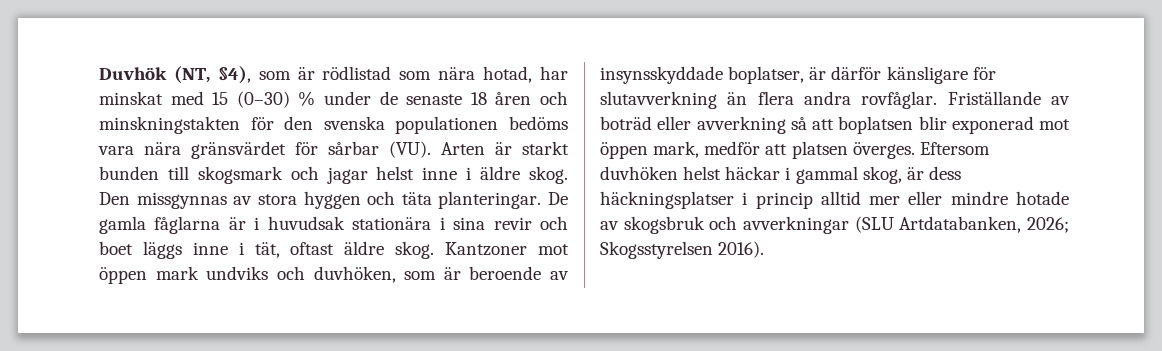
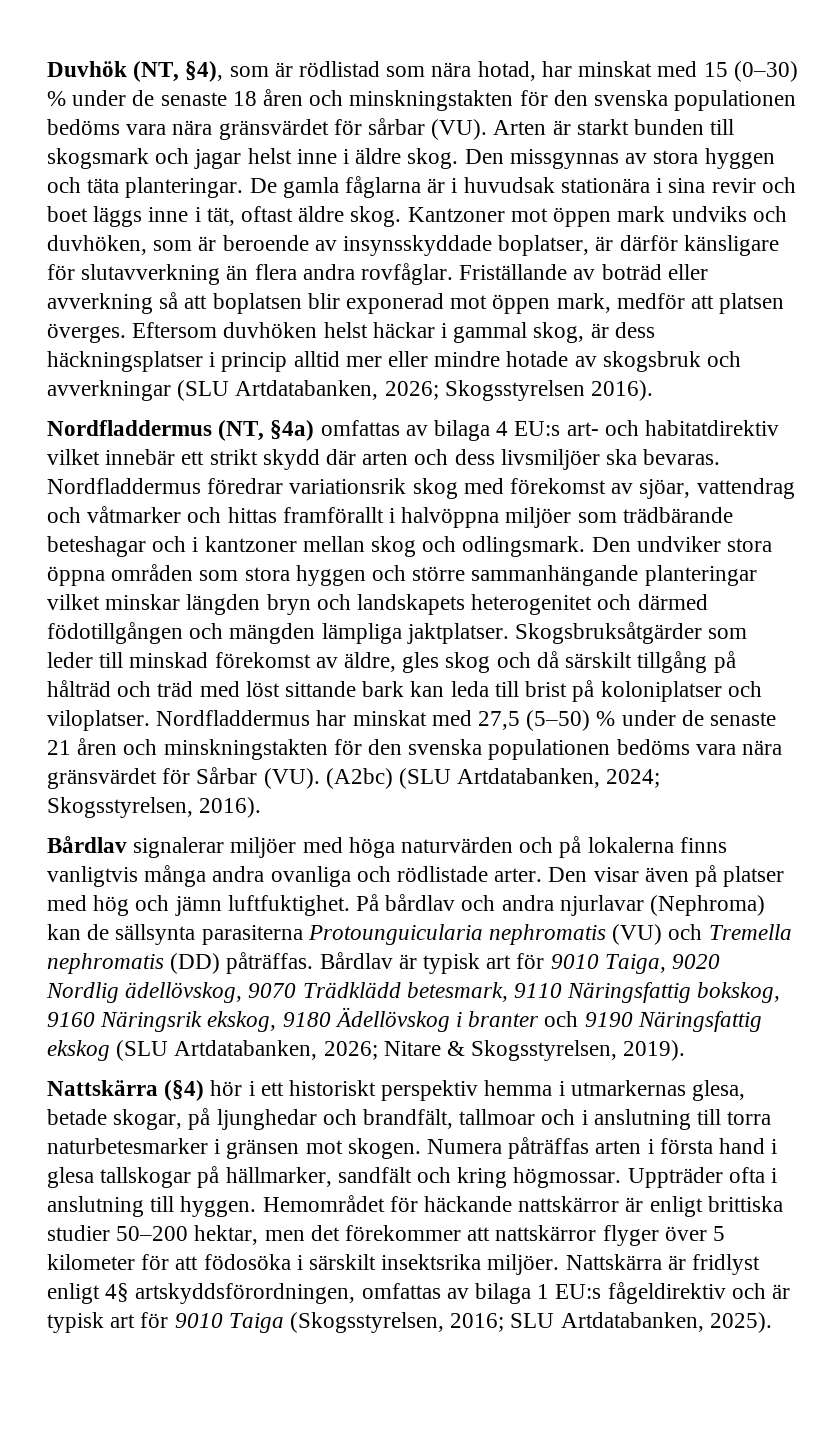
(765, 249) none -> [47,420,780,441] [47,449,721,470] [47,478,795,499] [47,506,733,528] [47,536,773,557] [47,564,757,586] [47,594,708,615] [47,622,748,644] [47,651,736,673] [47,680,762,702] [47,710,777,731] [47,738,783,760] [47,767,661,789] [47,797,262,818] [47,836,727,858] [47,865,785,887] [47,894,766,916] [47,924,792,945] [47,952,721,974] [46,982,781,1003] [47,1007,762,1032] [47,1040,686,1061] [47,1080,746,1101] [47,1108,772,1130] [47,1137,778,1159] [47,1166,778,1188] [47,1195,783,1217] [47,1225,726,1246] [47,1254,761,1275] [47,1282,791,1304] [47,1312,772,1333] // Nordfladdermus (NT, §4a) omfattas av bilaga 4 EU:s art- och habitatdirektiv vilket innebär ett strikt skydd där arten och dess livsmiljöer ska bevaras. Nordfladdermus föredrar variationsrik skog med förekomst av sjöar, vattendrag och våtmarker och hittas framförallt i halvöppna miljöer som trädbärande beteshagar och i kantzoner mellan skog och odlingsmark. Den undviker stora öppna områden som stora hyggen och större sammanhängande planteringar vilket minskar längden bryn och landskapets heterogenitet och därmed födotillgången och mängden lämpliga jaktplatser. Skogsbruksåtgärder som leder till minskad förekomst av äldre, gles skog och då särskilt tillgång på hålträd och träd med löst sittande bark kan leda till brist på koloniplatser och viloplatser. Nordfladdermus har minskat med 27,5 (5–50) % under de senaste 21 åren och minskningstakten för den svenska populationen bedöms vara nära gränsvärdet för Sårbar (VU). (A2bc) (SLU Artdatabanken, 2024; Skogsstyrelsen, 2016). // Bårdlav signalerar miljöer med höga naturvärden och på lokalerna finns vanligtvis många andra ovanliga och rödlistade arter. Den visar även på platser med hög och jämn luftfuktighet. På bårdlav och andra njurlavar (Nephroma) kan de sällsynta parasiterna Protounguicularia nephromatis (VU) och Tremella nephromatis (DD) påträffas. Bårdlav är typisk art för 9010 Taiga, 9020 Nordlig ädellövskog, 9070 Trädklädd betesmark, 9110 Näringsfattig bokskog, 9160 Näringsrik ekskog, 9180 Ädellövskog i branter och 9190 Näringsfattig ekskog (SLU Artdatabanken, 2026; Nitare & Skogsstyrelsen, 2019). // Nattskärra (§4) hör i ett historiskt perspektiv hemma i utmarkernas glesa, betade skogar, på ljunghedar och brandfält, tallmoar och i anslutning till torra naturbetesmarker i gränsen mot skogen. Numera påträffas arten i första hand i glesa tallskogar på hällmarker, sandfält och kring högmossar. Uppträder ofta i anslutning till hyggen. Hemområdet för häckande nattskärror är enligt brittiska studier 50–200 hektar, men det förekommer att nattskärror flyger över 5 kilometer för att födosöka i särskilt insektsrika miljöer. Nattskärra är fridlyst enligt 4§ artskyddsförordningen, omfattas av bilaga 1 EU:s fågeldirektiv och är typisk art för 9010 Taiga (Skogsstyrelsen, 2016; SLU Artdatabanken, 2025).

